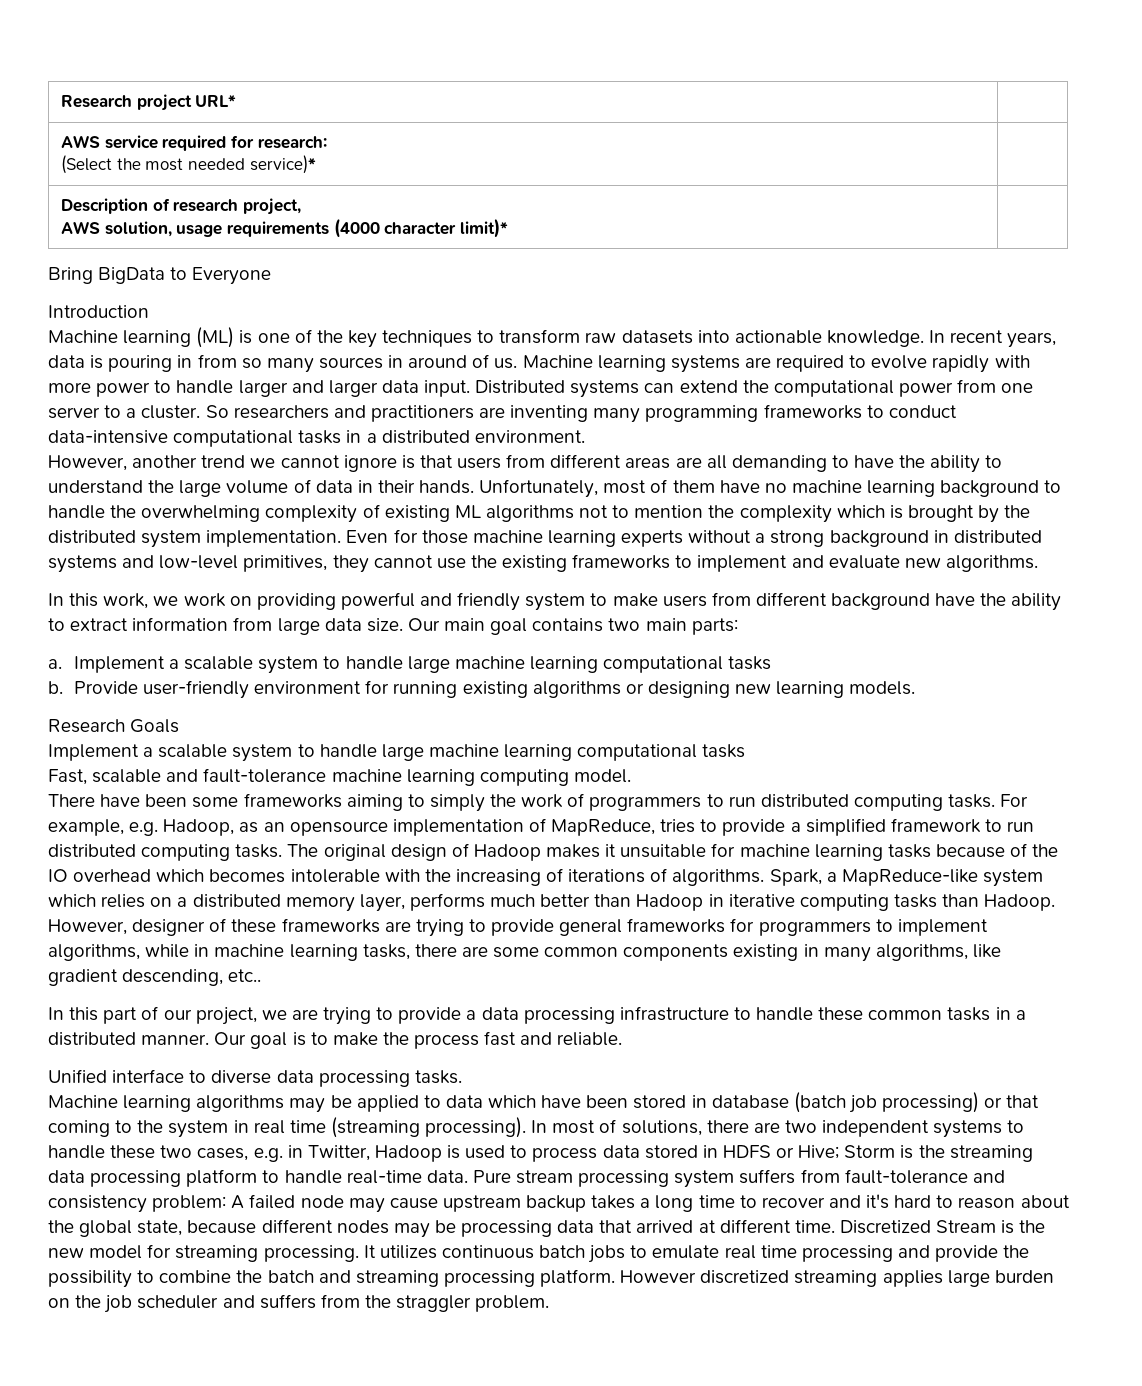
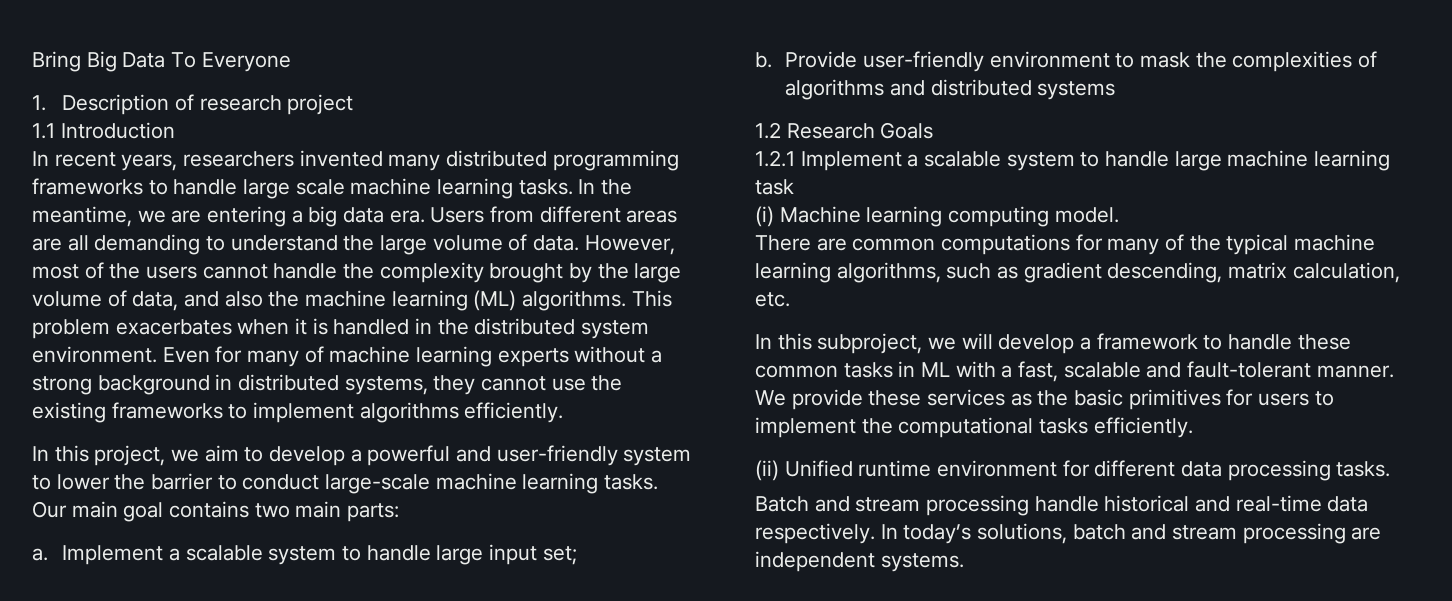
[61,94,237,111] [61,135,327,151] [61,155,316,174] [61,198,302,215] [61,218,508,238] [48,267,272,285] [48,305,149,318] [48,327,1057,348] [48,354,1030,373] [48,379,1034,398] [48,404,957,423] [48,430,585,447] [48,455,502,472] Research project URL* | // AWS service required for research: // (Select the most needed service)* | // Description of research project, // AWS solution, usage requirements (4000 character limit)* | // Bring BigData to Everyone // Introduction // Machine learning (ML) is one of the key techniques to transform raw datasets into actionable knowledge. In recent years, data is pouring in from so many sources in around of us. Machine learning systems are required to evolve rapidly with more power to handle larger and larger data input. Distributed systems can extend the computational power from one server to a cluster. So researchers and practitioners are inventing many programming frameworks to conduct data-intensive computational tasks in a distributed environment. // However, another trend we cannot ignore is that users -> [32,51,291,72] [32,94,354,115] [32,122,175,139] [32,150,679,171] [32,178,633,199] [32,206,485,227] Bring Big Data To Everyone // 1. Description of research project // 1.1 Introduction // In recent years, researchers invented many distributed programming frameworks to handle large scale machine learning tasks. In the meantime, we are entering a big data era. Users
[854,455,1003,473] have the ability to -> (226, 243) none
[315,479,1062,498] [48,504,1000,523] data in their hands. Unfortunately, most of them have no machine learning background to handle the overwhelming complexity of existing ML algorithms not to mention the complexity which is brought by -> [533,235,675,255] [32,262,682,283] [32,290,672,311] [32,318,433,339] data. However, most of the users cannot handle the complexity brought by the large volume of data, and also the machine learning (ML) algorithms. This problem exacerbates when it is handled in
[206,530,342,547] implementation. -> [32,346,157,363] environment.
[421,530,468,544] those -> [247,346,324,367] many of
[48,555,328,573] systems and low-level primitives, -> [344,376,428,395] systems,
[791,555,1038,572] [48,593,336,610] and evaluate new algorithms. // In this work, we work on providing -> [359,402,564,423] [32,445,362,466] algorithms efficiently. // In this project, we aim to develop a
[457,592,1062,611] [48,617,403,635] friendly system to make users from different background have the ability to extract information from large data size. -> [496,445,692,466] [32,473,659,494] user-friendly system to lower the barrier to conduct large-scale machine learning tasks.
[454,656,772,673] machine learning computational tasks -> [488,544,577,565] input set;
[365,680,916,698] for running existing algorithms or designing new learning models. // -> [1115,51,1377,72] [785,79,1116,100] [755,122,781,139] to mask the complexities of algorithms and distributed systems // 1.2
[48,744,746,762] [48,768,631,786] [48,793,1029,812] [48,818,1035,836] [48,843,1059,861] [48,868,1043,887] [48,893,1056,912] [48,918,988,937] [48,944,1001,962] [48,969,262,986] [48,1006,729,1025] Implement a scalable system to handle large machine learning computational tasks // Fast, scalable and fault-tolerance machine learning computing model. // There have been some frameworks aiming to simply the work of programmers to run distributed computing tasks. For example, e.g. Hadoop, as an opensource implementation of MapReduce, tries to provide a simplified framework to run distributed computing tasks. The original design of Hadoop makes it unsuitable for machine learning tasks because of the IO overhead which becomes intolerable with the increasing of iterations of algorithms. Spark, a MapReduce-like system which relies on a distributed memory layer, performs much better than Hadoop in iterative computing tasks than Hadoop. However, designer of these frameworks are trying to provide general frameworks for programmers to implement algorithms, while in machine learning tasks, there are some common components existing in many algorithms, like gradient descending, etc.. // In this part of our project, we are trying to provide a data processing infrastructure -> [755,150,1391,171] [755,179,794,195] [755,206,1119,227] [755,234,1376,255] [755,262,1400,283] [755,292,790,307] [755,333,1198,354] 1.2.1 Implement a scalable system to handle large machine learning task // (i) Machine learning computing model. // There are common computations for many of the typical machine learning algorithms, such as gradient descending, matrix calculation, etc. // In this subproject, we will develop a framework
[1015,1010,1026,1020] [48,1031,623,1049] [48,1069,462,1087] [48,1092,1040,1113] [48,1117,1025,1138] [48,1145,1033,1162] [48,1169,1005,1188] [48,1194,1070,1213] [48,1219,1046,1238] [48,1244,1030,1263] [48,1269,1054,1288] [48,1294,550,1313] a distributed manner. Our goal is to make the process fast and reliable. // Unified interface to diverse data processing tasks. // Machine learning algorithms may be applied to data which have been stored in database (batch job processing) or that coming to the system in real time (streaming processing). In most of solutions, there are two independent systems to handle these two cases, e.g. in Twitter, Hadoop is used to process data stored in HDFS or Hive; Storm is the streaming data processing platform to handle real-time data. Pure stream processing system suffers from fault-tolerance and consistency problem: A failed node may cause upstream backup takes a long time to recover and it's hard to reason about the global state, because different nodes may be processing data that arrived at different time. Discretized Stream is the new model for streaming processing. It utilizes continuous batch jobs to emulate real time processing and provide the possibility to combine the batch and streaming processing platform. However discretized streaming applies large burden on the job scheduler and suffers from the straggler problem. -> [921,361,1394,382] [755,389,1334,410] [755,417,1193,438] [755,460,1391,481] [755,495,1369,516] [755,523,1382,544] [755,551,964,572] ML with a fast, scalable and fault-tolerant manner. We provide these services as the basic primitives for users to implement the computational tasks efficiently. // (ii) Unified runtime environment for different data processing tasks. // Batch and stream processing handle historical and real-time data respectively. In today’s solutions, batch and stream processing are independent systems.

